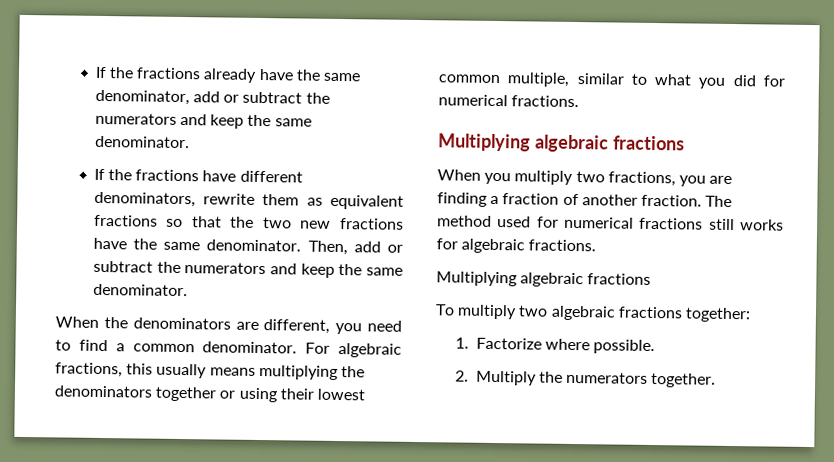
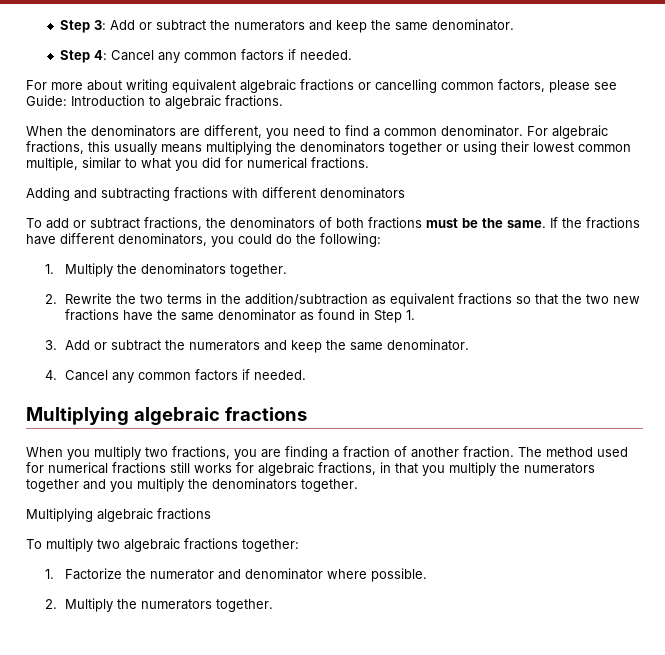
[94,66,361,83] [94,89,330,106] [94,112,312,129] [94,135,190,149] [93,168,303,183] [93,191,404,210] [93,214,404,230] [92,237,403,256] [92,260,403,278] [92,283,188,297] If the fractions already have the same denominator, add or subtract the numerators and keep the same denominator. // If the fractions have different denominators, rewrite them as equivalent fractions so that the two new fractions have the same denominator. Then, add or subtract the numerators and keep the same denominator. -> [59,19,514,33] [59,49,352,63] [26,79,617,93] [26,95,283,109] Step 3: Add or subtract the numerators and keep the same denominator. // Step 4: Cancel any common factors if needed. // For more about writing equivalent algebraic fractions or cancelling common factors, please see Guide: Introduction to algebraic fractions.
(580, 101) none -> [26,187,405,201] [26,217,640,230] [26,233,381,247] [45,263,287,277] [45,293,640,307] [64,309,415,323] [45,339,469,353] [45,369,306,383] // Adding and subtracting fractions with different denominators // To add or subtract fractions, the denominators of both fractions must be the same. If the fractions have different denominators, you could do the following: // 1. Multiply the denominators together. // 2. Rewrite the two terms in the addition/subtraction as equivalent fractions so that the two new fractions have the same denominator as found in Step 1. // 3. Add or subtract the numerators and keep the same denominator. // 4. Cancel any common factors if needed.
[528,239,597,252] fractions. -> [318,462,595,476] [26,478,358,492] fractions, in that you multiply the numerators together and you multiply the denominators together.
(542, 343) none -> [125,568,323,580] the numerator and denominator

